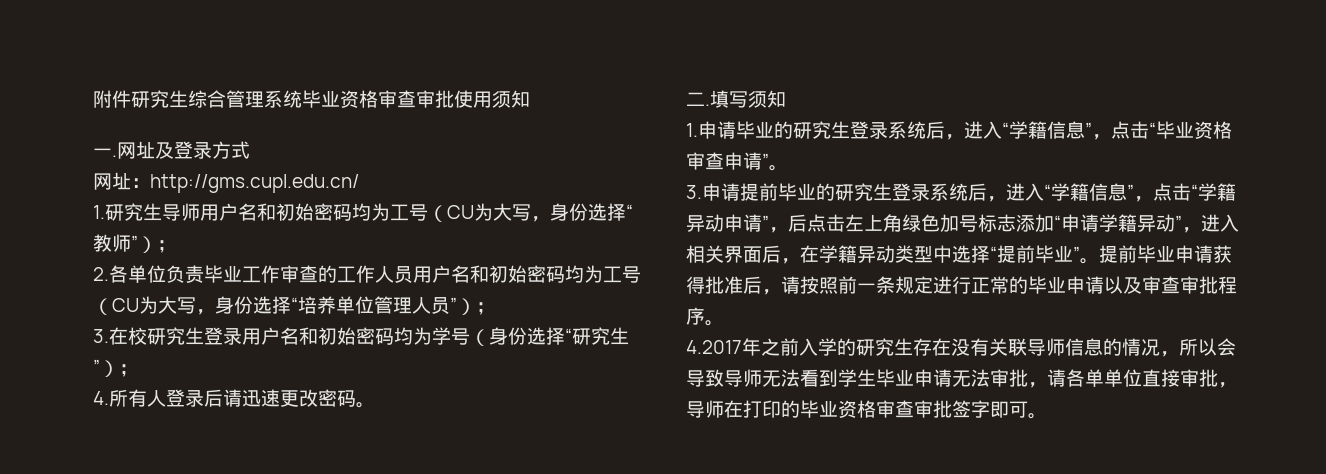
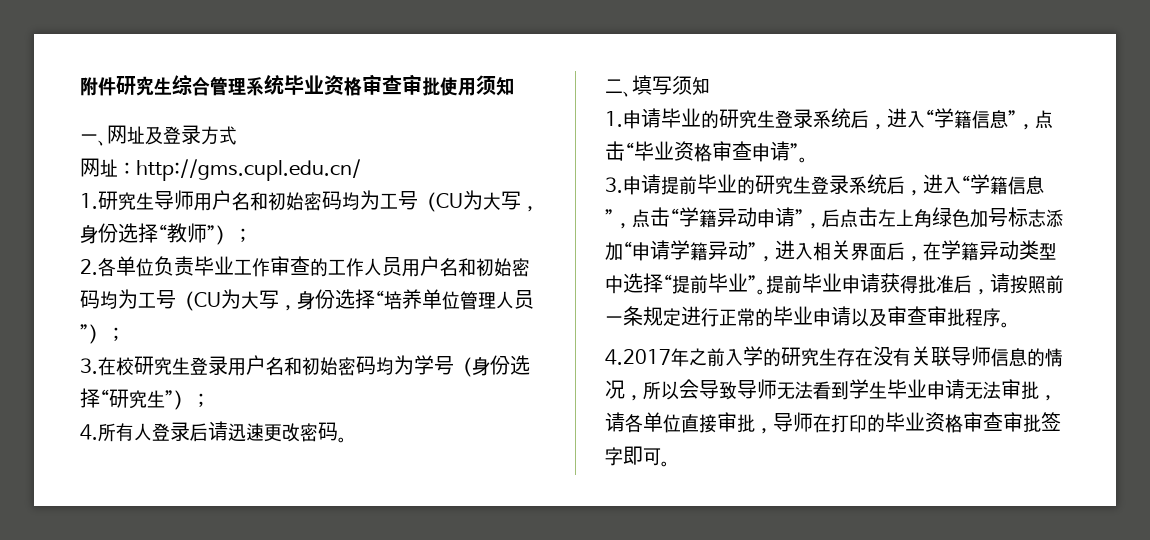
[112,155,117,157] . -> [98,140,107,146] 、
[705,104,710,106] . -> [623,91,632,97] 、
[1104,369,1123,387] 单 -> (663, 422) none

